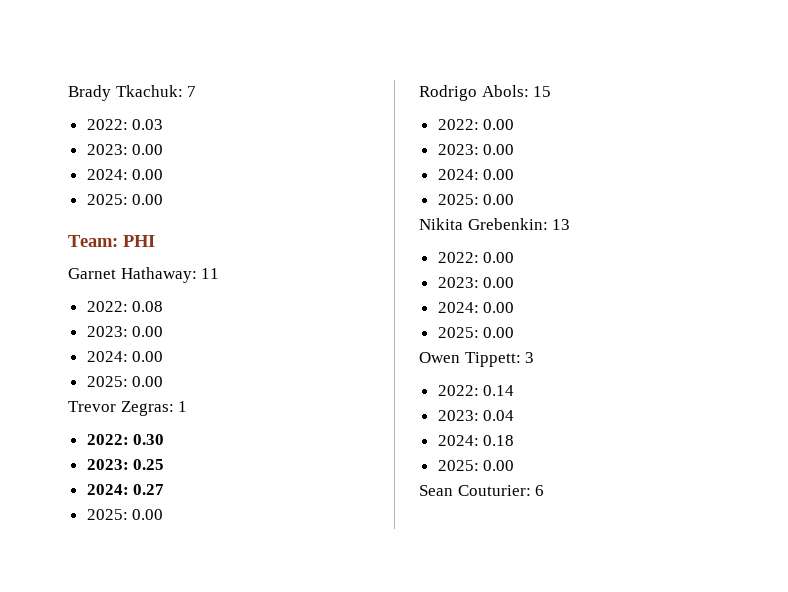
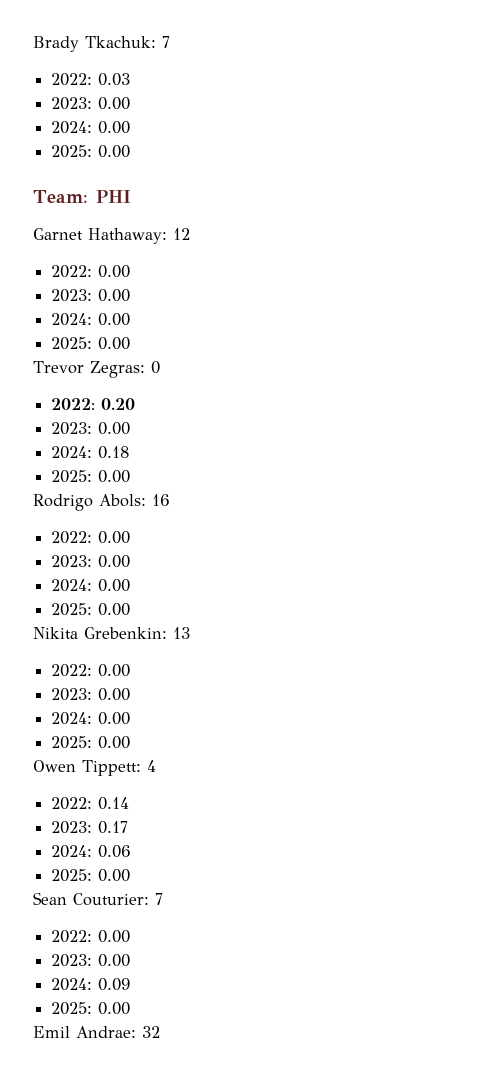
[201,268,220,279] [86,301,164,312] 11 // 2022: 0.08 -> [173,228,190,240] [51,265,131,278] 12 // 2022: 0.00
[178,401,188,412] [86,434,165,445] [86,459,165,470] [86,484,165,495] 1 // 2022: 0.30 // 2023: 0.25 // 2024: 0.27 -> [150,361,160,374] [51,398,136,410] [51,422,131,435] [51,446,130,459] 0 // 2022: 0.20 // 2023: 0.00 // 2024: 0.18
[533,86,552,97] 15 -> [152,494,170,506] 16
[525,352,535,363] 3 -> [147,760,156,772] 4
[483,410,515,421] [437,435,515,446] 0.04 // 2024: 0.18 -> [98,821,129,834] [51,845,132,858] 0.17 // 2024: 0.06
[535,485,545,496] 6 -> [155,893,163,905] [51,930,131,943] [51,954,131,967] [51,978,131,991] [51,1002,131,1015] [33,1026,160,1038] 7 // 2022: 0.00 // 2023: 0.00 // 2024: 0.09 // 2025: 0.00 // Emil Andrae: 32

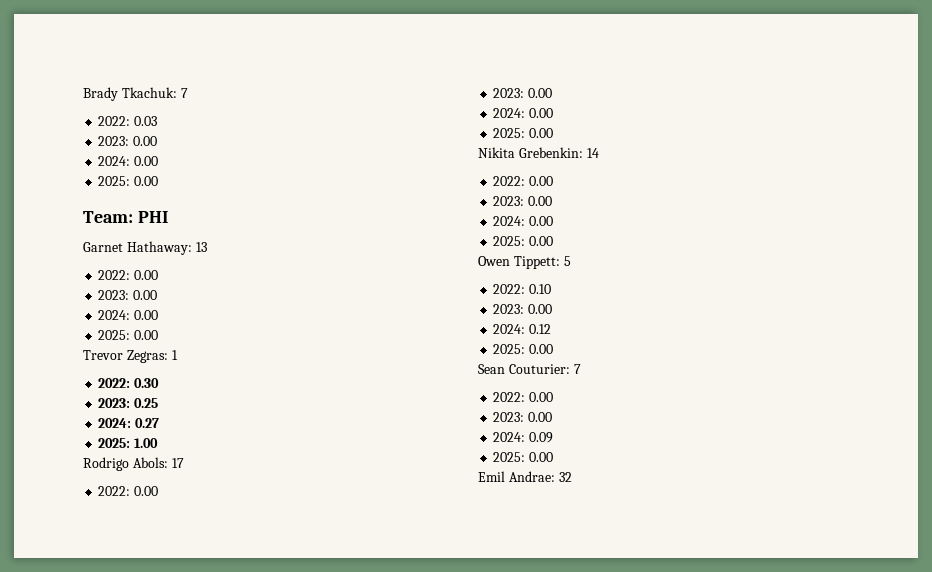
[173,228,190,240] 12 -> [195,242,207,252] 13
[150,361,160,374] [51,398,136,410] [51,422,131,435] [51,446,130,459] [51,470,131,483] 0 // 2022: 0.20 // 2023: 0.00 // 2024: 0.18 // 2025: 0.00 -> [171,350,178,360] [98,378,160,388] [98,398,159,408] [98,418,160,428] [98,438,159,448] 1 // 2022: 0.30 // 2023: 0.25 // 2024: 0.27 // 2025: 1.00
[152,494,170,506] 16 -> [171,458,184,468] 17
[173,627,190,639] 13 -> [586,148,599,158] 14
[147,760,156,772] [51,797,130,810] [51,821,129,834] [51,845,132,858] 4 // 2022: 0.14 // 2023: 0.17 // 2024: 0.06 -> [563,256,571,266] [493,284,552,294] [493,304,553,314] [493,324,552,334] 5 // 2022: 0.10 // 2023: 0.00 // 2024: 0.12

